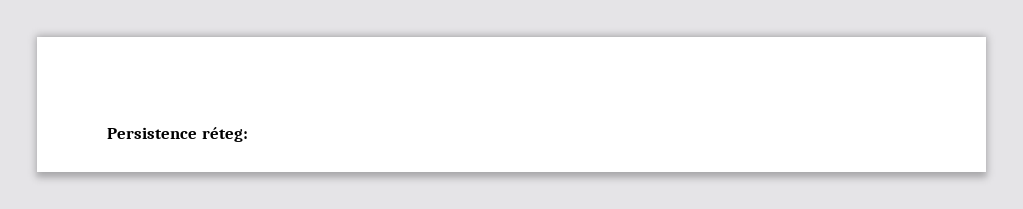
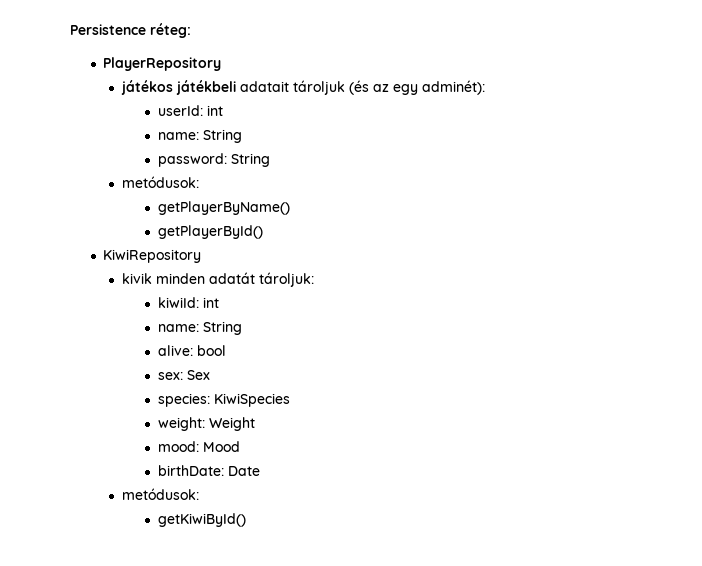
(248, 134) none -> [103,57,222,71] [120,80,485,95] [157,105,223,116] [157,129,242,143] [157,153,270,167] [121,176,199,188] [157,201,290,215] [157,225,263,239] [103,249,202,263] [121,272,314,287] [157,297,219,308] [157,321,242,335] [157,345,226,356] [157,370,210,380] [157,393,290,407] [157,417,255,431] [157,441,240,452] [157,465,260,476] [121,488,199,500] [157,513,246,527] // PlayerRepository // játékos játékbeli adatait tároljuk (és az egy adminét): // userId: int // name: String // password: String // metódusok: // getPlayerByName() // getPlayerById() // KiwiRepository // kivik minden adatát tároljuk: // kiwiId: int // name: String // alive: bool // sex: Sex // species: KiwiSpecies // weight: Weight // mood: Mood // birthDate: Date // metódusok: // getKiwiById()

